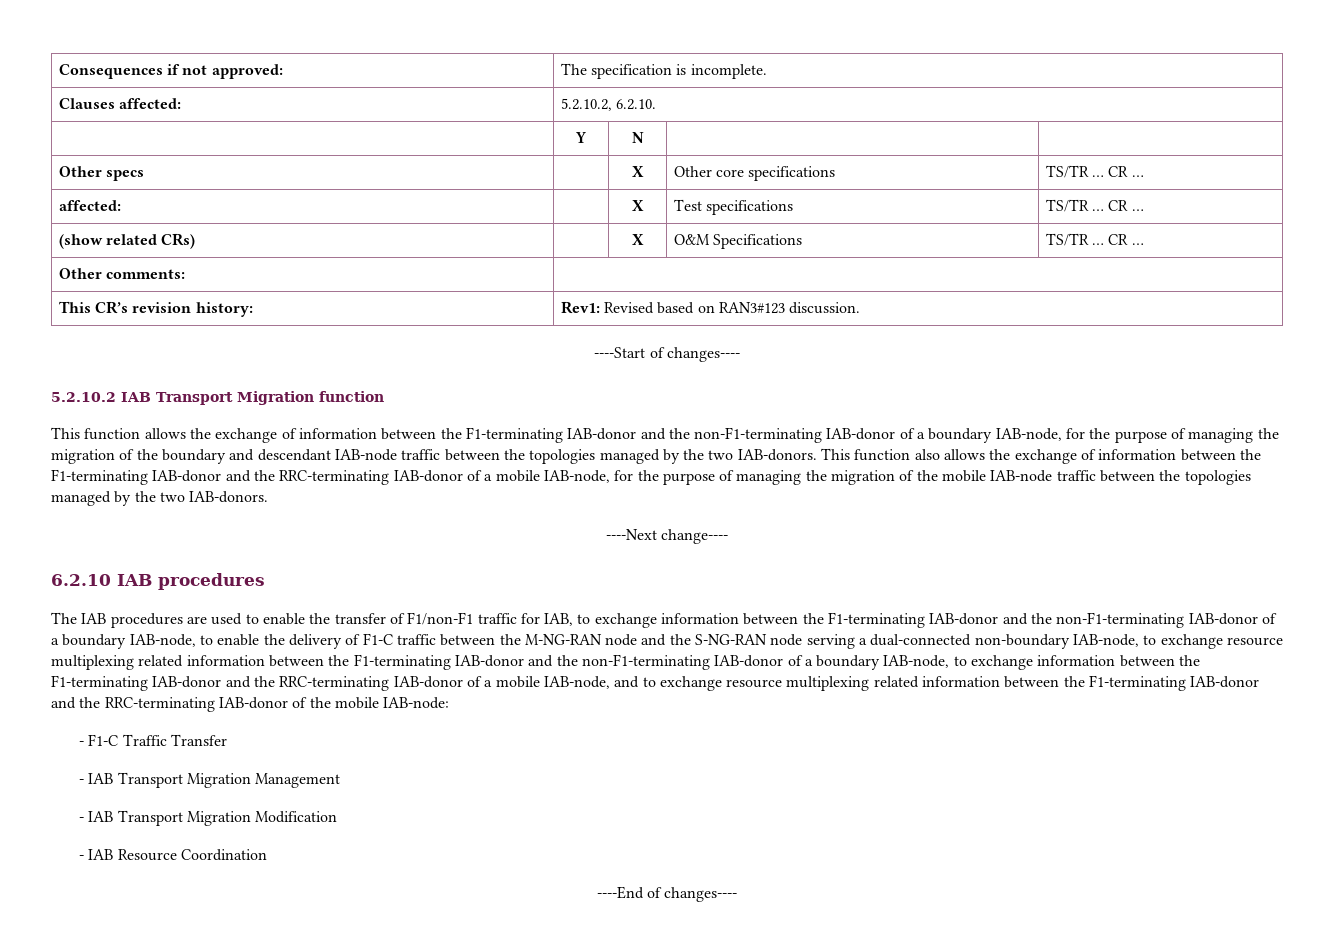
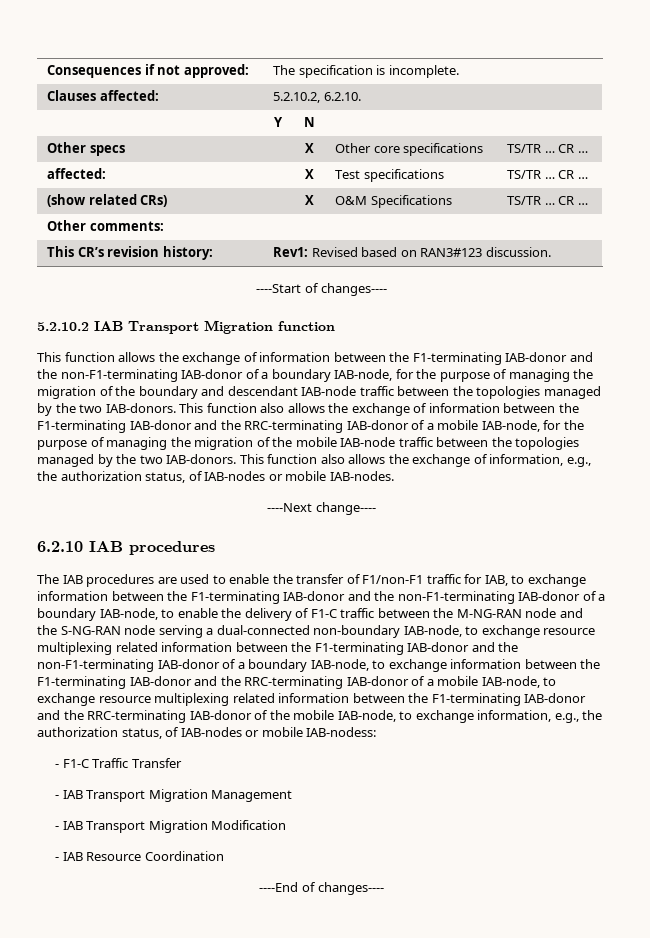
(269, 497) none -> [239,454,591,467] [37,471,394,483] This function also allows the exchange of information, e.g., the authorization status, of IAB-nodes or mobile IAB-nodes.
[614,676,640,688] and -> (540, 682) none
[383,697,450,709] IAB-node: -> [337,710,603,723] [37,727,377,739] IAB-node, to exchange information, e.g., the authorization status, of IAB-nodes or mobile IAB-nodess:

